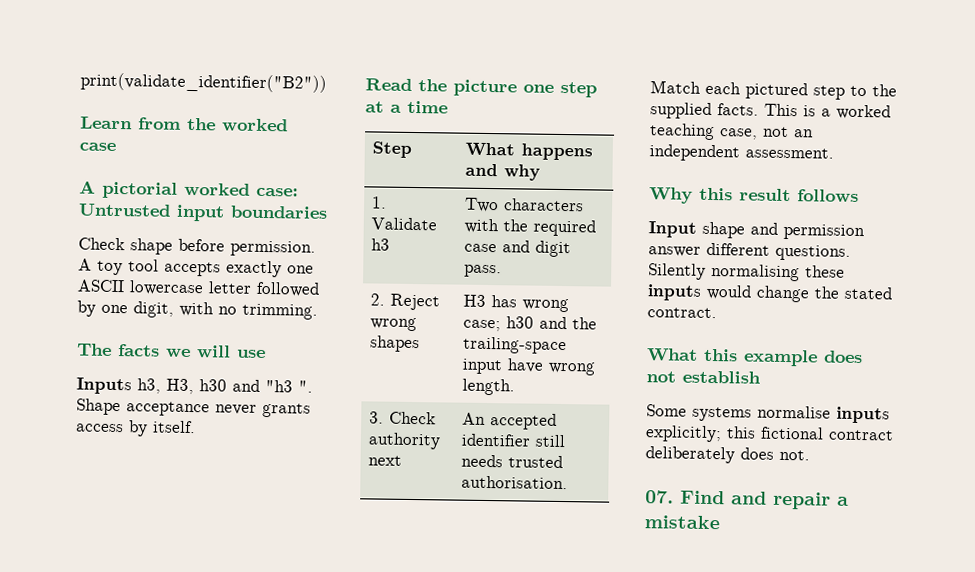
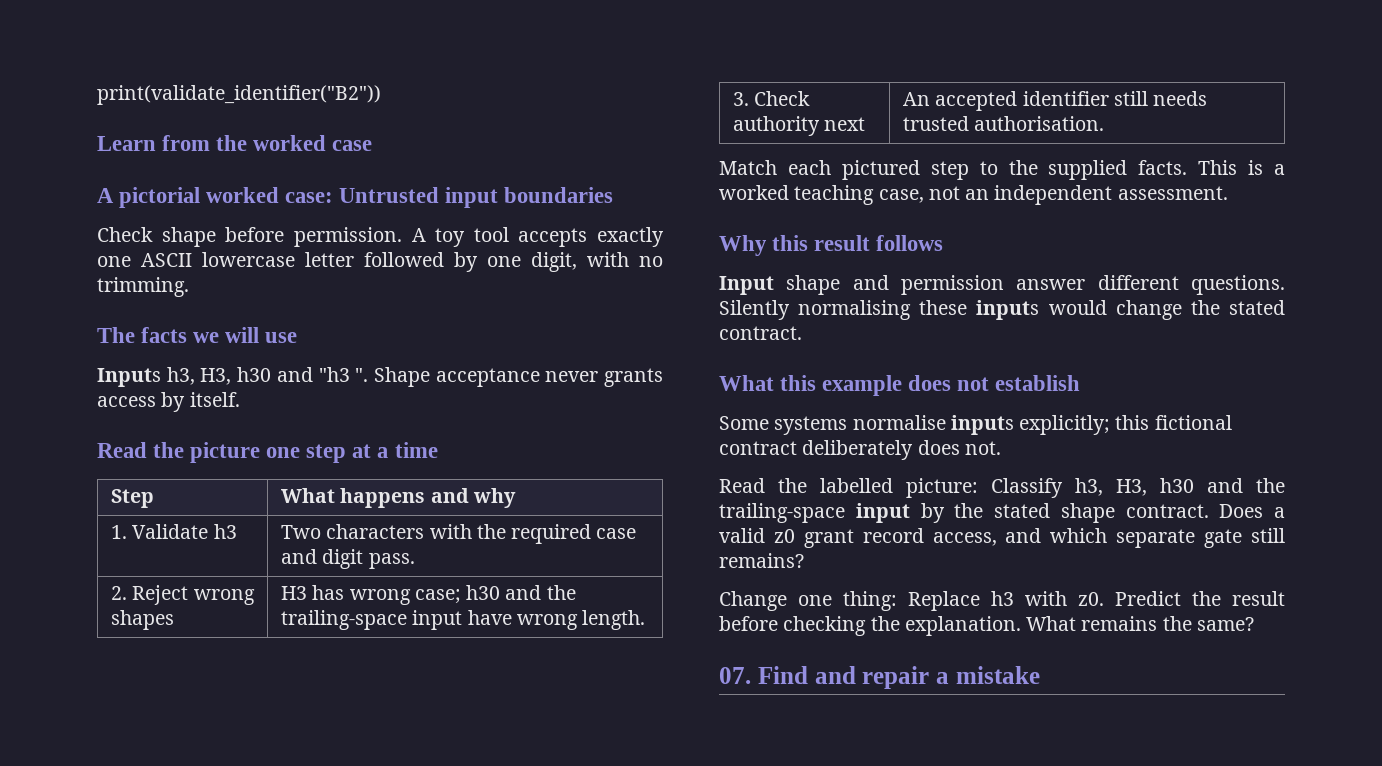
(810, 455) none -> [719,478,1285,498] [719,503,1285,523] [719,528,1285,548] [719,553,804,568] [719,591,1285,611] [719,616,1254,636] // Read the labelled picture: Classify h3, H3, h30 and the trailing-space input by the stated shape contract. Does a valid z0 grant record access, and which separate gate still remains? // Change one thing: Replace h3 with z0. Predict the result before checking the explanation. What remains the same?

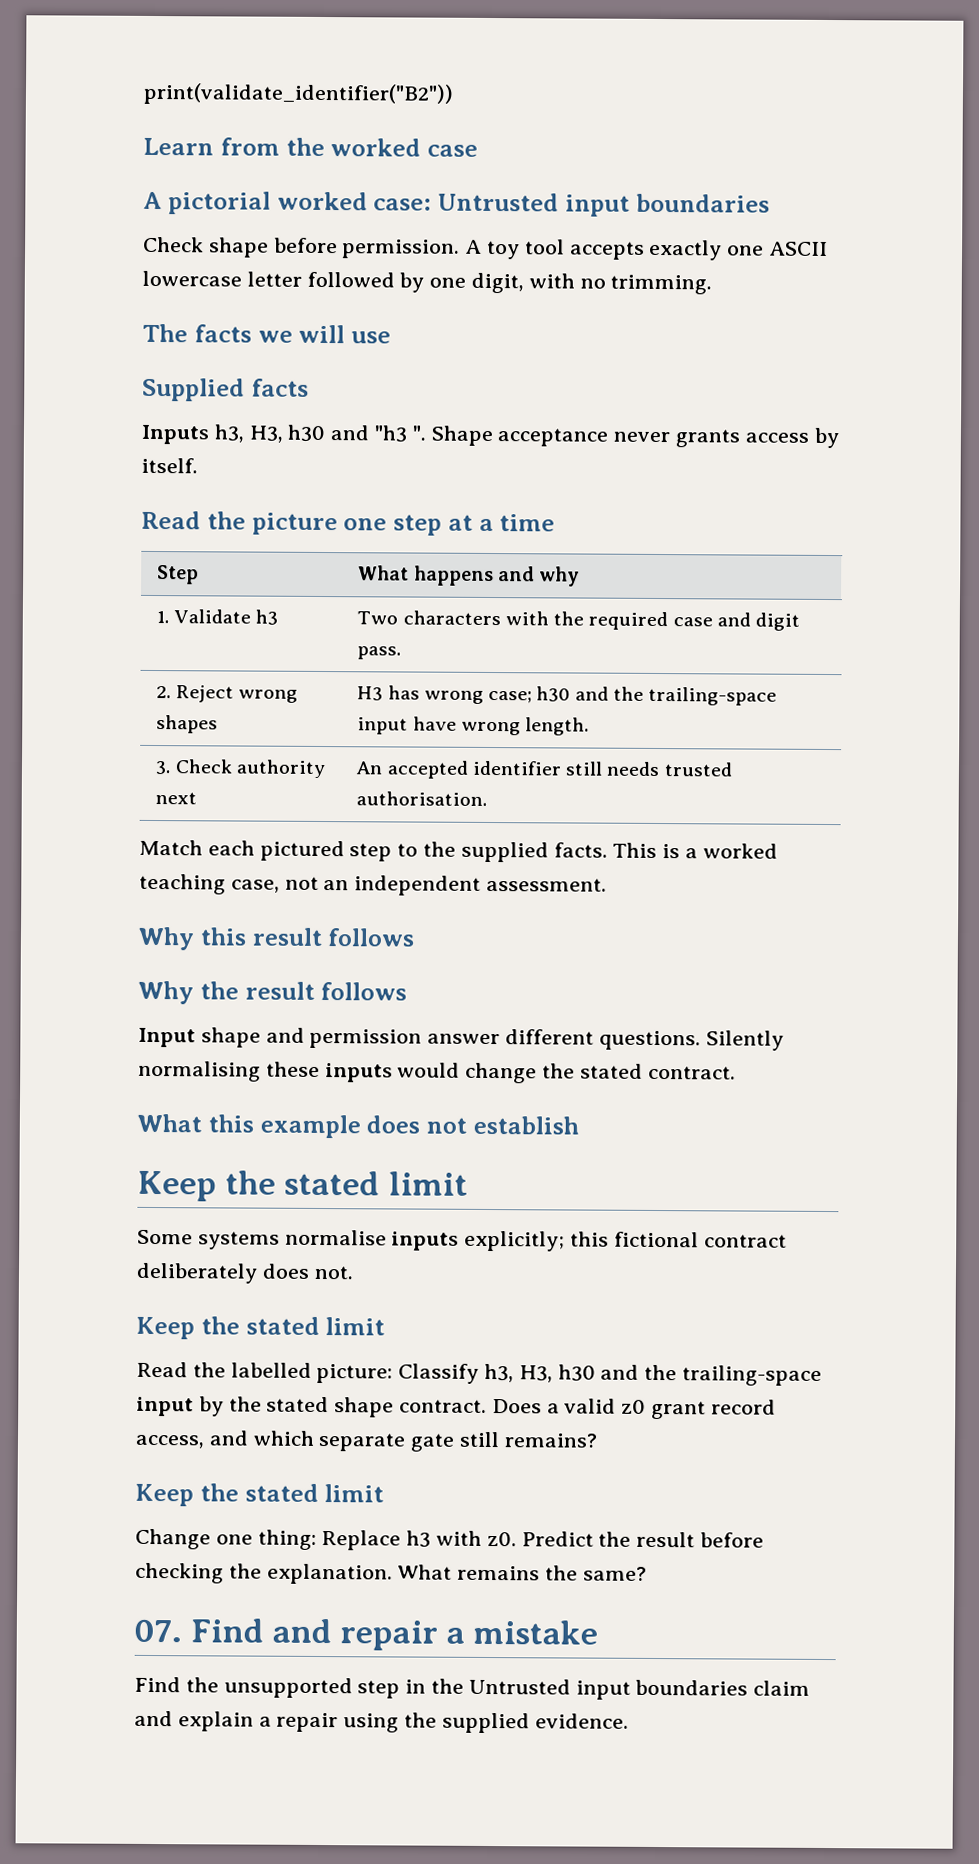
(298, 337) none -> [142,377,309,402] // Supplied facts
(944, 243) none -> [138,980,408,1005] // Why the result follows
(1081, 383) none -> [137,1170,469,1202] // Keep the stated limit
(1001, 448) none -> [136,1316,386,1340] // Keep the stated limit
(804, 560) none -> [135,1483,385,1507] // Keep the stated limit
(1040, 675) none -> [134,1676,811,1700] [134,1710,629,1734] // Find the unsupported step in the Untrusted input boundaries claim and explain a repair using the supplied evidence.

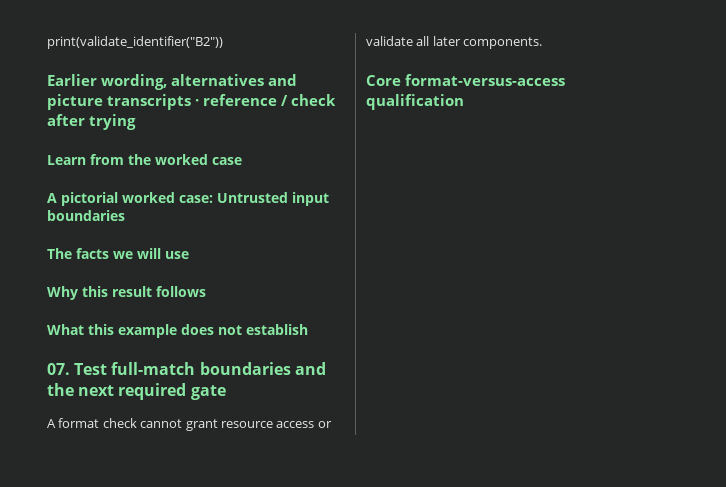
(454, 94) none -> [47,74,297,90] [47,94,336,110] [47,114,136,130] // Earlier wording, alternatives and picture transcripts · reference / check after trying
[143,236,829,261] [142,270,713,295] // Check shape before permission. A toy tool accepts exactly one ASCII lowercase letter followed by one digit, with no trimming. -> (125, 215) none
[142,377,309,402] [141,424,839,449] [141,457,198,474] [141,510,556,536] [157,565,200,585] [358,565,581,587] [156,609,278,625] [357,610,801,631] [357,646,402,660] [156,685,298,703] [156,715,219,734] [357,685,778,706] [357,716,590,736] [155,759,326,779] [155,792,198,805] [356,760,733,779] [356,791,488,806] [139,839,778,863] [139,873,608,896] [138,926,416,951] [138,980,408,1005] [138,1027,784,1051] [138,1060,736,1084] Supplied facts // Inputs h3, H3, h30 and "h3 ". Shape acceptance never grants access by itself. // Read the picture one step at a time // Step | What happens and why // 1. Validate h3 | Two characters with the required case and digit pass. // 2. Reject wrong shapes | H3 has wrong case; h30 and the trailing-space input have wrong length. // 3. Check authority next | An accepted identifier still needs trusted authorisation. // Match each pictured step to the supplied facts. This is a worked teaching case, not an independent assessment. // Why this result follows // Why the result follows // Input shape and permission answer different questions. Silently normalising these inputs would change the stated contract. -> [47,286,206,300] Why this result follows
[137,1170,469,1202] [137,1229,787,1252] [136,1262,354,1284] [136,1316,386,1340] [136,1361,823,1386] [136,1396,776,1420] [135,1430,598,1452] [135,1483,385,1507] [135,1528,765,1551] [135,1562,647,1585] [134,1618,599,1651] [134,1676,811,1700] [134,1710,629,1734] Keep the stated limit // Some systems normalise inputs explicitly; this fictional contract deliberately does not. // Keep the stated limit // Read the labelled picture: Classify h3, H3, h30 and the trailing-space input by the stated shape contract. Does a valid z0 grant record access, and which separate gate still remains? // Keep the stated limit // Change one thing: Replace h3 with z0. Predict the result before checking the explanation. What remains the same? // 07. Find and repair a mistake // Find the unsupported step in the Untrusted input boundaries claim and explain a repair using the supplied evidence. -> [47,362,326,375] [47,383,226,400] [47,418,332,431] [366,36,543,49] [366,74,565,86] [366,94,464,110] 07. Test full-match boundaries and the next required gate // A format check cannot grant resource access or validate all later components. // Core format-versus-access qualification

